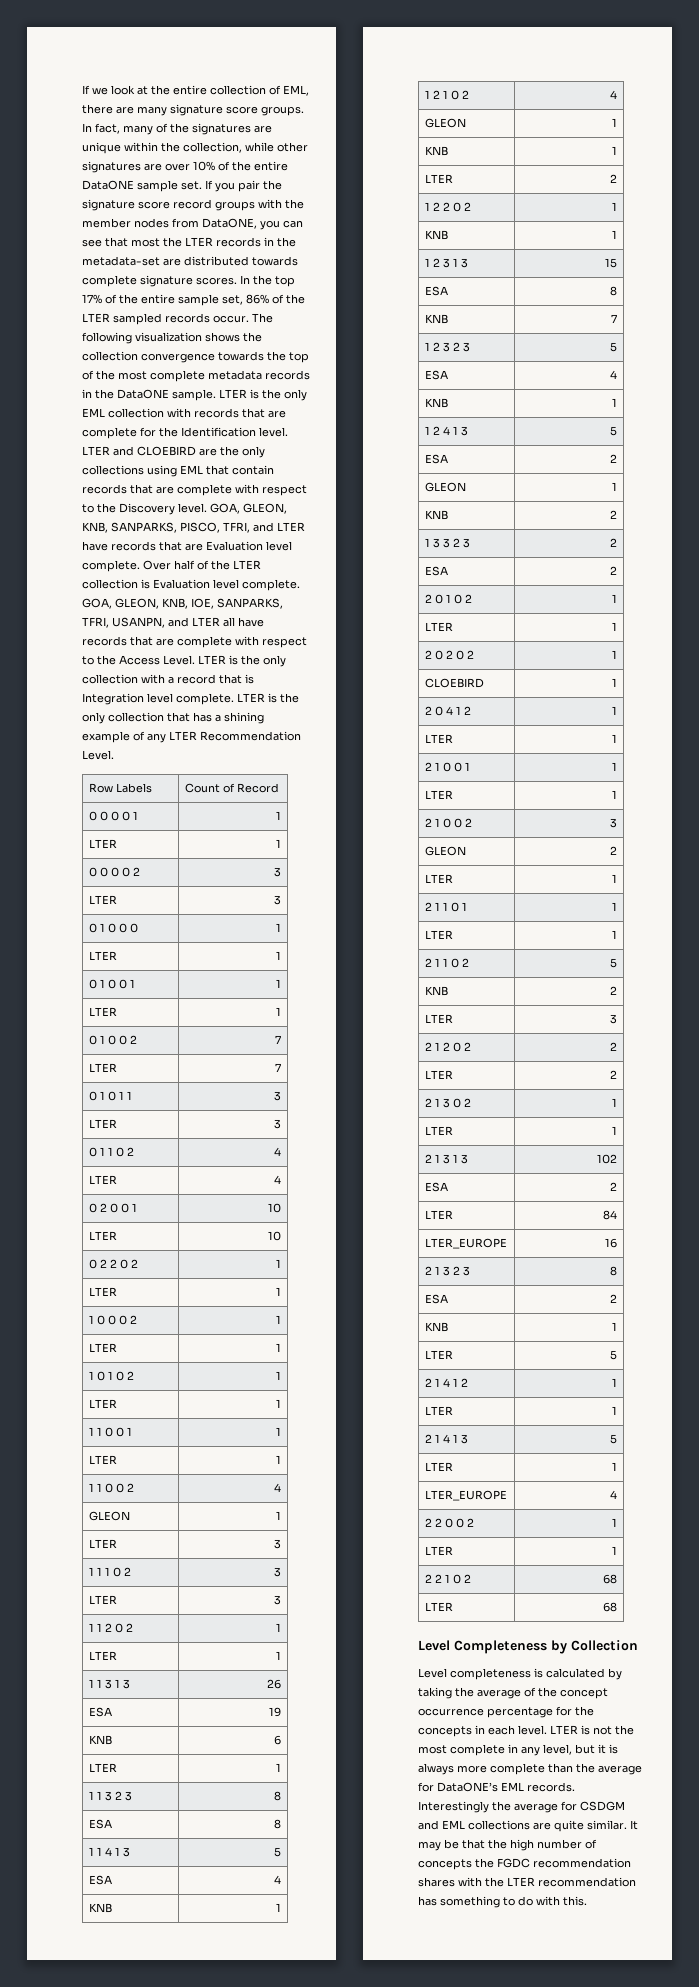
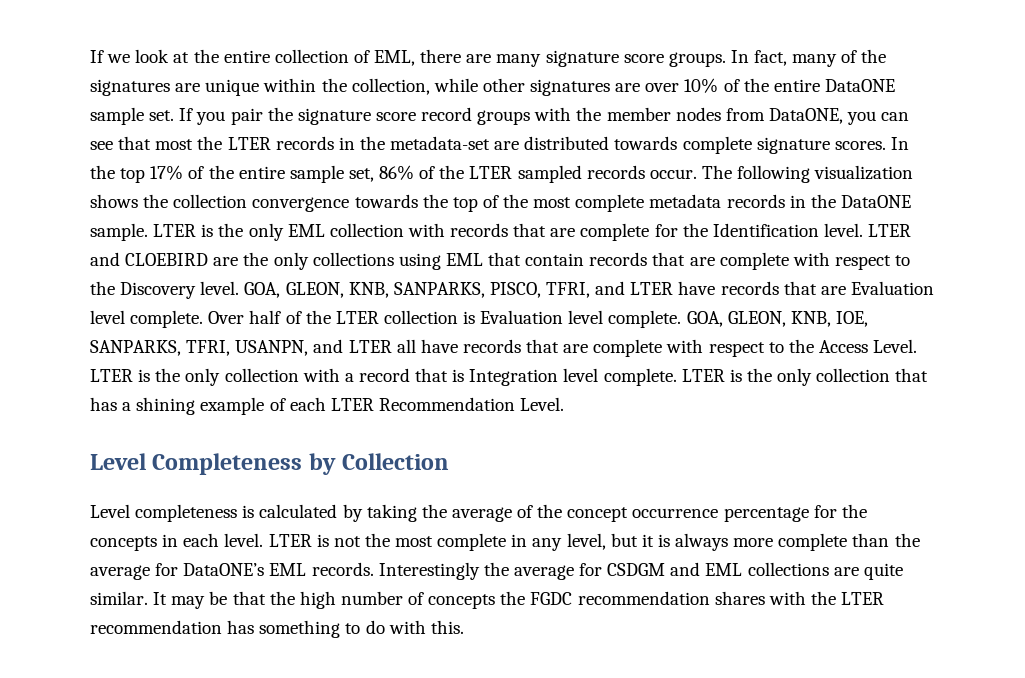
[147,733,166,743] any -> [289,397,326,411] each
[88,783,152,793] [184,783,279,793] [88,811,138,821] [276,811,282,820] [88,839,117,848] [276,839,282,848] [88,867,140,877] [274,867,282,877] [88,895,117,904] [274,895,282,905] [88,923,138,933] [276,923,282,932] [88,951,117,960] [276,951,282,960] [88,979,135,989] [276,979,282,988] [88,1007,117,1016] [276,1007,282,1016] [88,1035,137,1045] [275,1035,282,1044] [88,1063,117,1072] [275,1063,282,1072] [88,1091,132,1101] [274,1091,282,1101] [88,1119,117,1128] [274,1119,282,1129] [88,1147,134,1157] [274,1147,282,1156] [88,1175,117,1184] [274,1175,282,1184] [88,1203,137,1213] [268,1203,282,1213] [88,1231,117,1240] [268,1231,282,1241] [88,1259,138,1269] [276,1259,282,1268] [88,1287,117,1296] [276,1287,282,1296] [88,1315,137,1325] [276,1315,282,1324] [88,1343,117,1352] [276,1343,282,1352] [88,1371,134,1381] [276,1371,282,1380] [88,1399,117,1408] [276,1399,282,1408] [88,1427,132,1437] [276,1427,282,1436] [88,1455,117,1464] [276,1455,282,1464] [88,1483,134,1493] [274,1483,282,1492] [88,1511,130,1521] [276,1511,282,1520] [88,1539,117,1548] [274,1539,282,1549] [88,1567,131,1577] [274,1567,282,1577] [88,1595,117,1604] [274,1595,282,1605] [88,1623,133,1633] [276,1623,282,1632] [88,1651,117,1660] [276,1651,282,1660] [88,1679,130,1689] [267,1679,282,1689] [88,1707,112,1717] [269,1707,282,1717] [88,1735,112,1745] [274,1735,282,1745] [88,1763,117,1772] [276,1763,282,1772] [88,1791,132,1801] [274,1791,282,1801] [88,1819,112,1829] [274,1819,282,1829] [88,1847,130,1857] [274,1847,282,1857] [88,1875,112,1885] [274,1875,282,1884] [88,1903,112,1913] [276,1903,282,1912] [424,90,469,100] [610,90,618,99] [424,118,466,128] [612,118,618,127] [424,146,448,156] [612,146,618,155] [424,174,453,183] [610,174,618,183] [424,202,471,212] [612,202,618,211] [424,230,448,240] [612,230,618,239] [424,258,468,268] [605,258,618,268] [424,286,448,296] [610,286,618,296] [424,314,448,324] [611,314,618,323] [424,342,470,352] [610,342,618,352] [424,370,448,380] [610,370,618,379] [424,398,448,408] [612,398,618,407] [424,426,468,436] [610,426,618,436] [424,454,448,464] [610,454,618,463] [424,482,466,492] [612,482,618,491] [424,510,448,520] [610,510,618,519] [424,538,470,548] [610,538,618,547] [424,566,448,576] [610,566,618,575] [424,594,472,604] [612,594,618,603] [424,622,453,631] [612,622,618,631] [424,650,474,660] [612,650,618,659] [424,678,484,688] [612,678,618,687] [424,706,471,716] [612,706,618,715] [424,734,453,743] [612,734,618,743] [424,762,470,772] [612,762,618,771] [424,790,453,799] [612,790,618,799] [424,818,472,828] [610,818,618,828] [424,846,466,856] [610,846,618,855] [424,874,453,883] [612,874,618,883] [424,902,467,912] [612,902,618,911] [424,930,453,939] [612,930,618,939] [424,958,469,968] [610,958,618,968] [424,986,448,996] [610,986,618,995] [424,1014,453,1023] [610,1014,618,1024] [424,1042,471,1052] [610,1042,618,1051] [424,1070,453,1079] [610,1070,618,1079] [424,1098,471,1108] [612,1098,618,1107] [424,1126,453,1135] [612,1126,618,1135] [424,1154,468,1164] [597,1154,618,1164] [424,1182,448,1192] [610,1182,618,1191] [424,1210,453,1219] [603,1210,618,1220] [424,1238,507,1249] [605,1238,618,1248] [424,1266,470,1276] [610,1266,618,1276] [424,1294,448,1304] [610,1294,618,1303] [424,1322,448,1332] [612,1322,618,1331] [424,1350,453,1359] [610,1350,618,1360] [424,1378,468,1387] [612,1378,618,1387] [424,1406,453,1415] [612,1406,618,1415] [424,1434,468,1444] [610,1434,618,1444] [424,1462,453,1471] [612,1462,618,1471] [424,1490,507,1501] [610,1490,618,1499] [424,1518,474,1528] [612,1518,618,1527] [424,1546,453,1555] [612,1546,618,1555] [424,1574,471,1584] [603,1574,618,1584] [424,1602,453,1611] [603,1602,618,1612] // Row Labels | Count of Record // 0 0 0 0 1 | 1 // LTER | 1 // 0 0 0 0 2 | 3 // LTER | 3 // 0 1 0 0 0 | 1 // LTER | 1 // 0 1 0 0 1 | 1 // LTER | 1 // 0 1 0 0 2 | 7 // LTER | 7 // 0 1 0 1 1 | 3 // LTER | 3 // 0 1 1 0 2 | 4 // LTER | 4 // 0 2 0 0 1 | 10 // LTER | 10 // 0 2 2 0 2 | 1 // LTER | 1 // 1 0 0 0 2 | 1 // LTER | 1 // 1 0 1 0 2 | 1 // LTER | 1 // 1 1 0 0 1 | 1 // LTER | 1 // 1 1 0 0 2 | 4 // GLEON | 1 // LTER | 3 // 1 1 1 0 2 | 3 // LTER | 3 // 1 1 2 0 2 | 1 // LTER | 1 // 1 1 3 1 3 | 26 // ESA | 19 // KNB | 6 // LTER | 1 // 1 1 3 2 3 | 8 // ESA | 8 // 1 1 4 1 3 | 5 // ESA | 4 // KNB | 1 // 1 2 1 0 2 | 4 // GLEON | 1 // KNB | 1 // LTER | 2 // 1 2 2 0 2 | 1 // KNB | 1 // 1 2 3 1 3 | 15 // ESA | 8 // KNB | 7 // 1 2 3 2 3 | 5 // ESA | 4 // KNB | 1 // 1 2 4 1 3 | 5 // ESA | 2 // GLEON | 1 // KNB | 2 // 1 3 3 2 3 | 2 // ESA | 2 // 2 0 1 0 2 | 1 // LTER | 1 // 2 0 2 0 2 | 1 // CLOEBIRD | 1 // 2 0 4 1 2 | 1 // LTER | 1 // 2 1 0 0 1 | 1 // LTER | 1 // 2 1 0 0 2 | 3 // GLEON | 2 // LTER | 1 // 2 1 1 0 1 | 1 // LTER | 1 // 2 1 1 0 2 | 5 // KNB | 2 // LTER | 3 // 2 1 2 0 2 | 2 // LTER | 2 // 2 1 3 0 2 | 1 // LTER | 1 // 2 1 3 1 3 | 102 // ESA | 2 // LTER | 84 // LTER_EUROPE | 16 // 2 1 3 2 3 | 8 // ESA | 2 // KNB | 1 // LTER | 5 // 2 1 4 1 2 | 1 // LTER | 1 // 2 1 4 1 3 | 5 // LTER | 1 // LTER_EUROPE | 4 // 2 2 0 0 2 | 1 // LTER | 1 // 2 2 1 0 2 | 68 // LTER | 68 -> (565, 404) none

